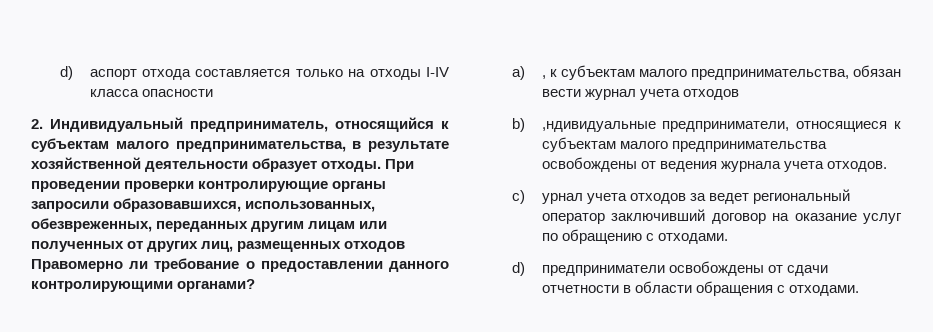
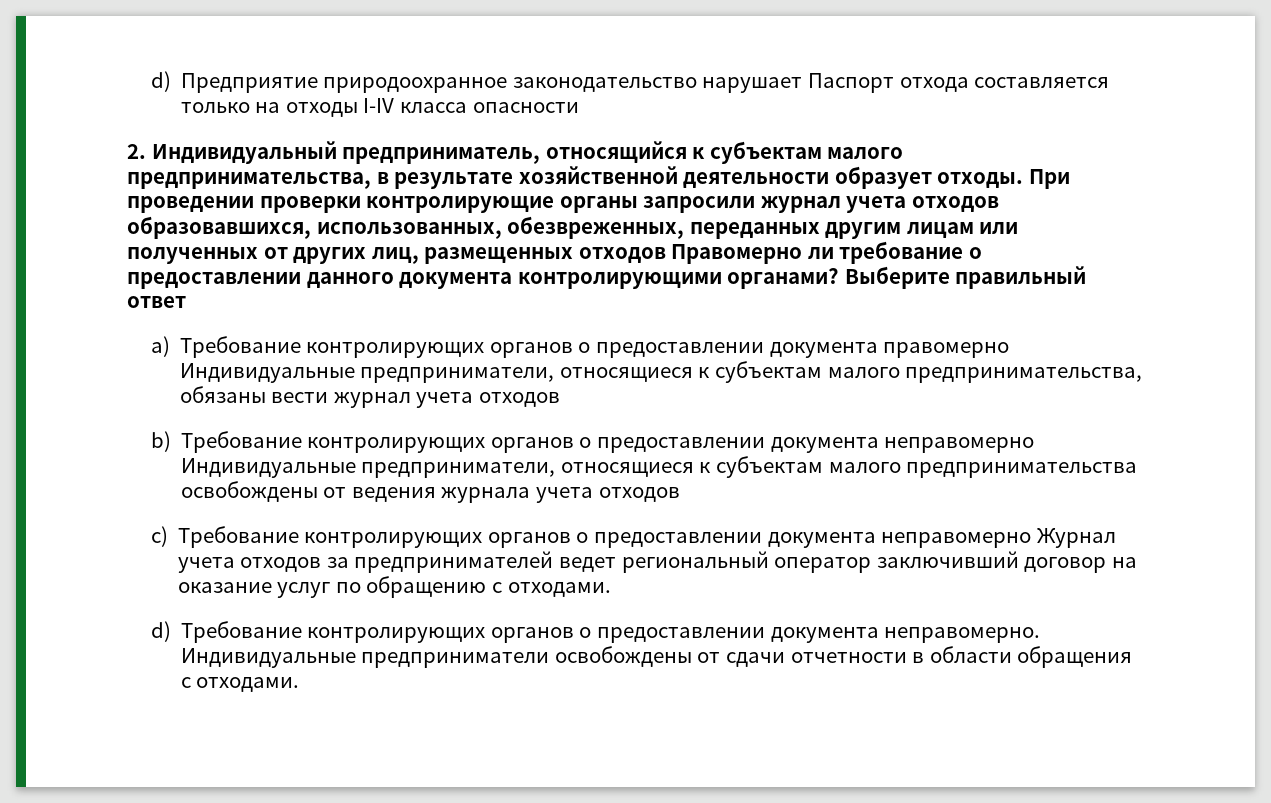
[60,66,137,80] d) аспорт -> [150,71,895,93] d) Предприятие природоохранное законодательство нарушает Паспорт
(109, 206) none -> [760,196,999,213] журнал учета отходов
(449, 266) none -> [399,272,513,289] документа
[512,65,901,80] // a) , к субъектам малого предпринимательства, обязан -> [844,266,1087,289] [127,296,186,308] [150,336,1010,358] [179,361,1143,383] [179,386,266,403] Выберите правильный ответ // a) Требование контролирующих органов о предоставлении документа правомерно Индивидуальные предприниматели, относящиеся к субъектам малого предпринимательства, обязаны
[541,121,656,132] ,ндивидуальные -> [180,431,1035,453] [180,458,356,478] Требование контролирующих органов о предоставлении документа неправомерно Индивидуальные
[826,161,887,172] отходов. -> [598,487,680,502] отходов
[541,193,583,204] урнал -> [177,526,1116,548] Требование контролирующих органов о предоставлении документа неправомерно Журнал
(706, 197) none -> [354,551,554,573] предпринимателей
(526, 269) none -> [180,621,1041,643] [180,648,356,668] Требование контролирующих органов о предоставлении документа неправомерно. Индивидуальные

